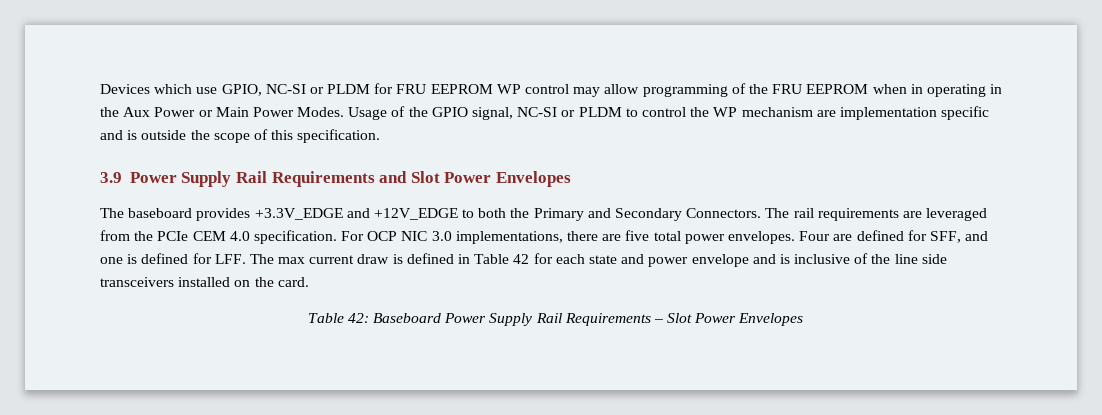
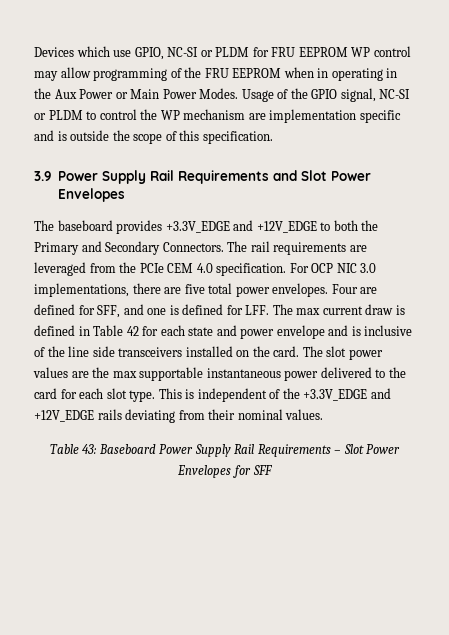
[307,313,369,323] // Table 42: -> [302,346,383,360] [33,367,406,381] [34,388,391,402] [34,409,324,423] [49,444,98,454] The slot power values are the max supportable instantaneous power delivered to the card for each slot type. This is independent of the +3.3V_EDGE and +12V_EDGE rails deviating from their nominal values. // Table 43:
(804, 319) none -> [233,465,272,478] for SFF

